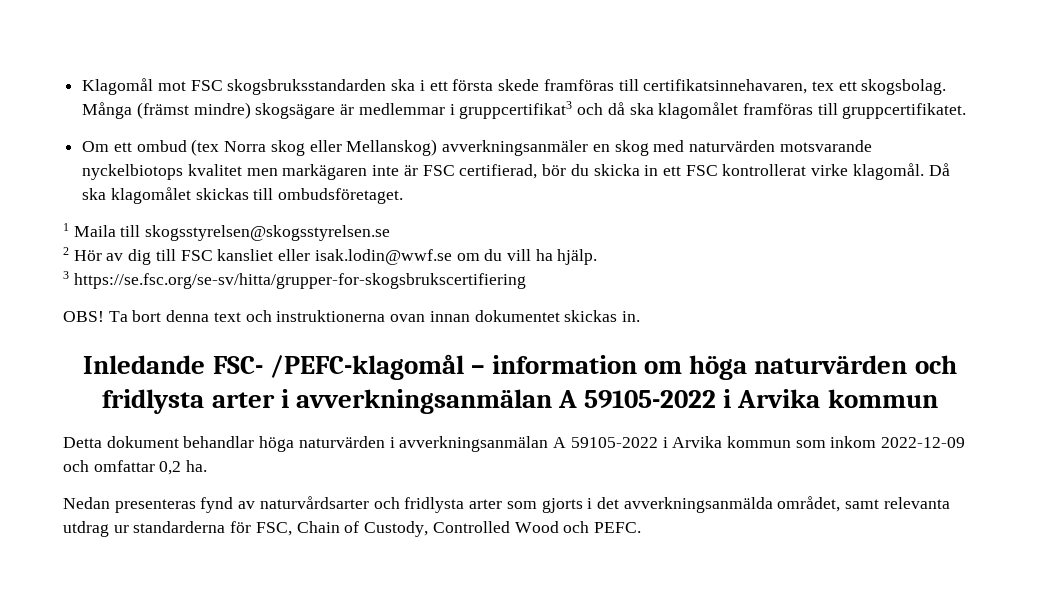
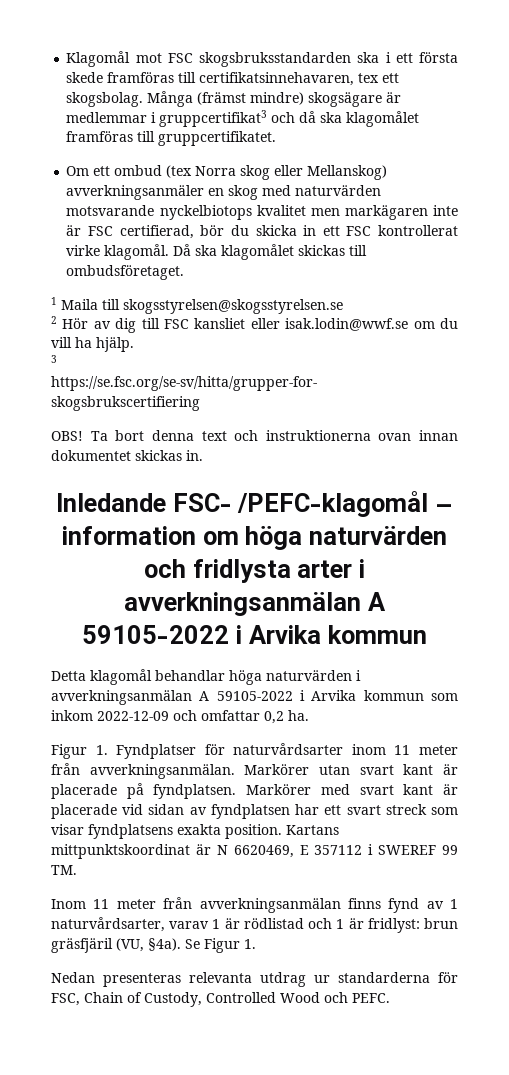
[106,436,179,448] dokument -> [90,669,152,685] klagomål
[63,496,880,513] Nedan presenteras fynd av naturvårdsarter och fridlysta arter som gjorts i det avverkningsanmälda området, samt -> [51,743,458,759] [51,763,459,779] [51,783,459,799] [51,804,459,819] [51,824,339,839] [51,844,458,859] [51,865,77,875] [51,897,458,913] [51,917,459,933] [51,938,256,953] [51,972,181,987] Figur 1. Fyndplatser för naturvårdsarter inom 11 meter från avverkningsanmälan. Markörer utan svart kant är placerade på fyndplatsen. Markörer med svart kant är placerade vid sidan av fyndplatsen har ett svart streck som visar fyndplatsens exakta position. Kartans mittpunktskoordinat är N 6620469, E 357112 i SWEREF 99 TM. // Inom 11 meter från avverkningsanmälan finns fynd av 1 naturvårdsarter, varav 1 är rödlistad och 1 är fridlyst: brun gräsfjäril (VU, §4a). Se Figur 1. // Nedan presenteras

